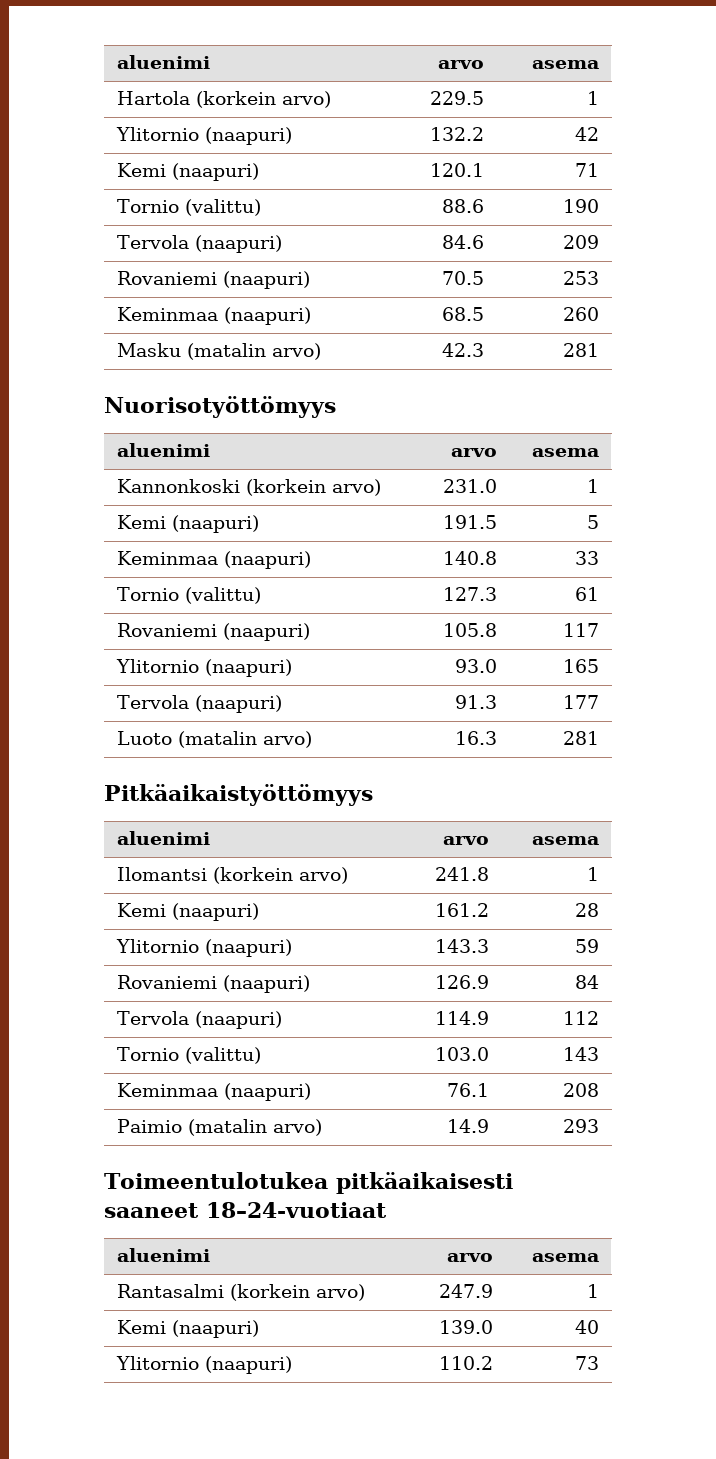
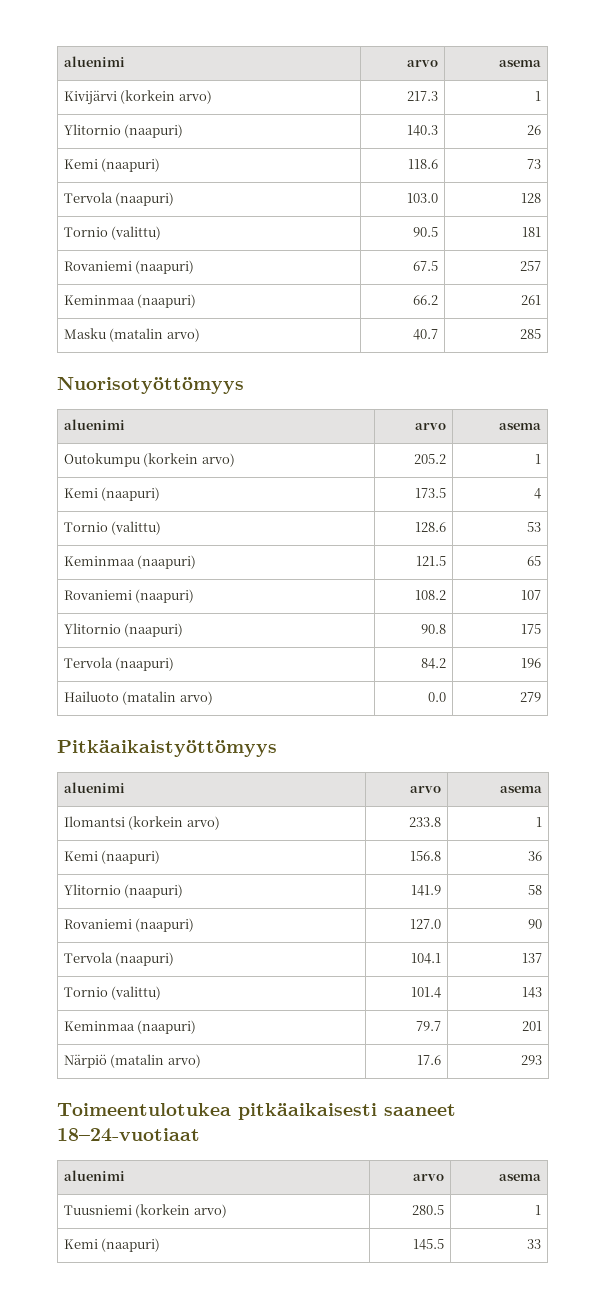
[116,55,210,69] [438,60,485,69] [532,60,600,69] [116,91,331,108] [430,91,485,105] aluenimi | arvo | asema // Hartola (korkein arvo) | 229.5 -> [63,56,125,67] [407,60,439,67] [499,60,542,67] [63,90,212,105] [407,91,439,101] aluenimi | arvo | asema // Kivijärvi (korkein arvo) | 217.3
[430,127,485,141] [575,127,600,141] [116,163,259,181] [430,163,485,177] [575,163,600,177] [116,199,261,216] [442,199,485,213] [563,199,600,213] [116,235,282,253] [442,235,485,249] [563,235,600,249] [116,271,310,289] [442,271,485,285] [563,271,600,285] [116,307,311,325] [442,307,485,321] [563,307,600,321] 132.2 | 42 // Kemi (naapuri) | 120.1 | 71 // Tornio (valittu) | 88.6 | 190 // Tervola (naapuri) | 84.6 | 209 // Rovaniemi (naapuri) | 70.5 | 253 // Keminmaa (naapuri) | 68.5 | 260 -> [407,125,439,136] [527,125,542,135] [63,158,161,172] [408,159,439,169] [527,159,542,169] [63,192,175,206] [407,193,439,203] [521,193,542,203] [63,226,162,240] [413,227,439,237] [522,227,542,237] [63,260,195,274] [413,261,439,271] [520,261,542,271] [63,294,197,308] [413,295,439,305] [521,295,542,305] 140.3 | 26 // Kemi (naapuri) | 118.6 | 73 // Tervola (naapuri) | 103.0 | 128 // Tornio (valittu) | 90.5 | 181 // Rovaniemi (naapuri) | 67.5 | 257 // Keminmaa (naapuri) | 66.2 | 261
[442,343,485,357] [563,343,600,357] 42.3 | 281 -> [413,329,439,340] [520,329,542,339] 40.7 | 285
[116,479,381,496] [443,479,498,493] [587,479,600,493] [116,515,259,533] [443,515,498,529] [587,515,600,529] [116,551,311,569] [443,551,498,565] [575,551,600,565] [116,587,261,604] [443,587,498,601] [575,587,600,601] [116,623,310,641] [443,623,498,637] [563,623,600,637] [115,659,292,677] [455,659,498,673] [563,659,600,673] [116,695,282,713] [455,695,498,709] [563,695,600,709] [116,731,312,748] [455,731,498,745] [563,731,600,745] Kannonkoski (korkein arvo) | 231.0 | 1 // Kemi (naapuri) | 191.5 | 5 // Keminmaa (naapuri) | 140.8 | 33 // Tornio (valittu) | 127.3 | 61 // Rovaniemi (naapuri) | 105.8 | 117 // Ylitornio (naapuri) | 93.0 | 165 // Tervola (naapuri) | 91.3 | 177 // Luoto (matalin arvo) | 16.3 | 281 -> [63,453,235,467] [414,454,447,464] [535,454,542,464] [63,487,161,501] [415,488,447,498] [534,488,542,499] [63,521,162,535] [415,522,447,532] [527,522,542,532] [63,555,197,569] [416,556,447,566] [527,556,542,566] [63,589,195,603] [415,590,447,600] [521,590,542,600] [63,623,184,637] [421,624,447,634] [521,624,542,634] [63,657,175,671] [421,658,447,669] [521,658,542,668] [63,691,213,705] [428,692,447,702] [520,692,542,702] Outokumpu (korkein arvo) | 205.2 | 1 // Kemi (naapuri) | 173.5 | 4 // Tornio (valittu) | 128.6 | 53 // Keminmaa (naapuri) | 121.5 | 65 // Rovaniemi (naapuri) | 108.2 | 107 // Ylitornio (naapuri) | 90.8 | 175 // Tervola (naapuri) | 84.2 | 196 // Hailuoto (matalin arvo) | 0.0 | 279
[435,867,490,881] [587,867,600,881] [116,903,259,921] [435,903,490,917] [575,903,600,917] [115,939,292,957] [435,939,490,953] [575,939,600,953] [116,975,310,993] [435,975,490,989] [575,975,600,989] [116,1011,282,1029] [435,1011,490,1025] [563,1011,600,1025] [116,1047,261,1064] [435,1047,490,1061] 241.8 | 1 // Kemi (naapuri) | 161.2 | 28 // Ylitornio (naapuri) | 143.3 | 59 // Rovaniemi (naapuri) | 126.9 | 84 // Tervola (naapuri) | 114.9 | 112 // Tornio (valittu) | 103.0 -> [409,817,442,827] [536,817,543,827] [63,850,161,864] [410,851,442,861] [528,851,543,861] [63,884,184,898] [411,885,442,896] [528,885,543,895] [63,918,195,932] [410,919,442,929] [528,919,543,929] [63,952,175,966] [411,953,442,964] [522,953,543,963] [63,986,162,1000] [411,987,442,998] 233.8 | 1 // Kemi (naapuri) | 156.8 | 36 // Ylitornio (naapuri) | 141.9 | 58 // Rovaniemi (naapuri) | 127.0 | 90 // Tervola (naapuri) | 104.1 | 137 // Tornio (valittu) | 101.4
[447,1083,490,1097] [563,1083,600,1097] [116,1119,322,1136] [447,1119,490,1133] 76.1 | 208 // Paimio (matalin arvo) | 14.9 -> [416,1021,442,1031] [522,1021,543,1031] [63,1054,201,1068] [417,1055,442,1065] 79.7 | 201 // Närpiö (matalin arvo) | 17.6
[116,1284,365,1301] [439,1284,494,1298] [587,1284,600,1298] [116,1320,259,1338] [439,1320,494,1334] [575,1320,600,1334] [115,1356,292,1374] [439,1356,494,1370] [575,1356,600,1370] Rantasalmi (korkein arvo) | 247.9 | 1 // Kemi (naapuri) | 139.0 | 40 // Ylitornio (naapuri) | 110.2 | 73 -> [63,1204,227,1218] [412,1205,445,1215] [535,1205,542,1215] [63,1238,161,1252] [413,1239,445,1250] [527,1239,542,1249] Tuusniemi (korkein arvo) | 280.5 | 1 // Kemi (naapuri) | 145.5 | 33

